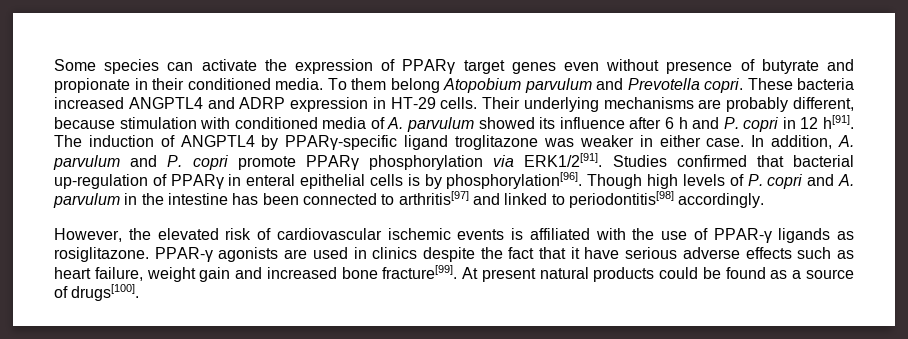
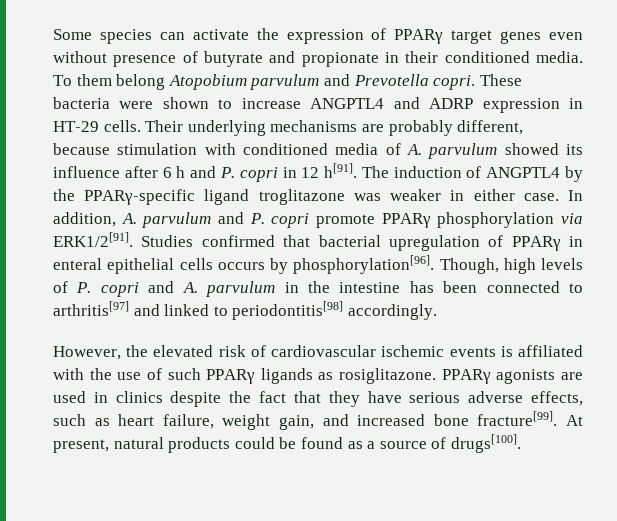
[54,97,124,109] increased -> [119,97,301,109] were shown to increase
(279, 142) none -> [53,189,75,201] the
[54,174,148,189] up-regulation -> [388,235,480,251] upregulation
[407,174,420,186] is -> [217,262,265,270] occurs
[587,174,643,189] Though -> [439,258,499,274] Though,
[713,228,772,243] PPAR-γ -> [167,368,256,384] such PPARγ
[154,247,213,262] PPAR-γ -> [441,369,491,384] PPARγ
[570,247,580,259] it -> [328,391,360,407] they
[745,247,792,259] effects -> [531,391,583,406] effects,
[199,267,231,282] gain -> [279,415,314,430] gain,
[481,268,536,282] present -> [53,439,109,453] present,

